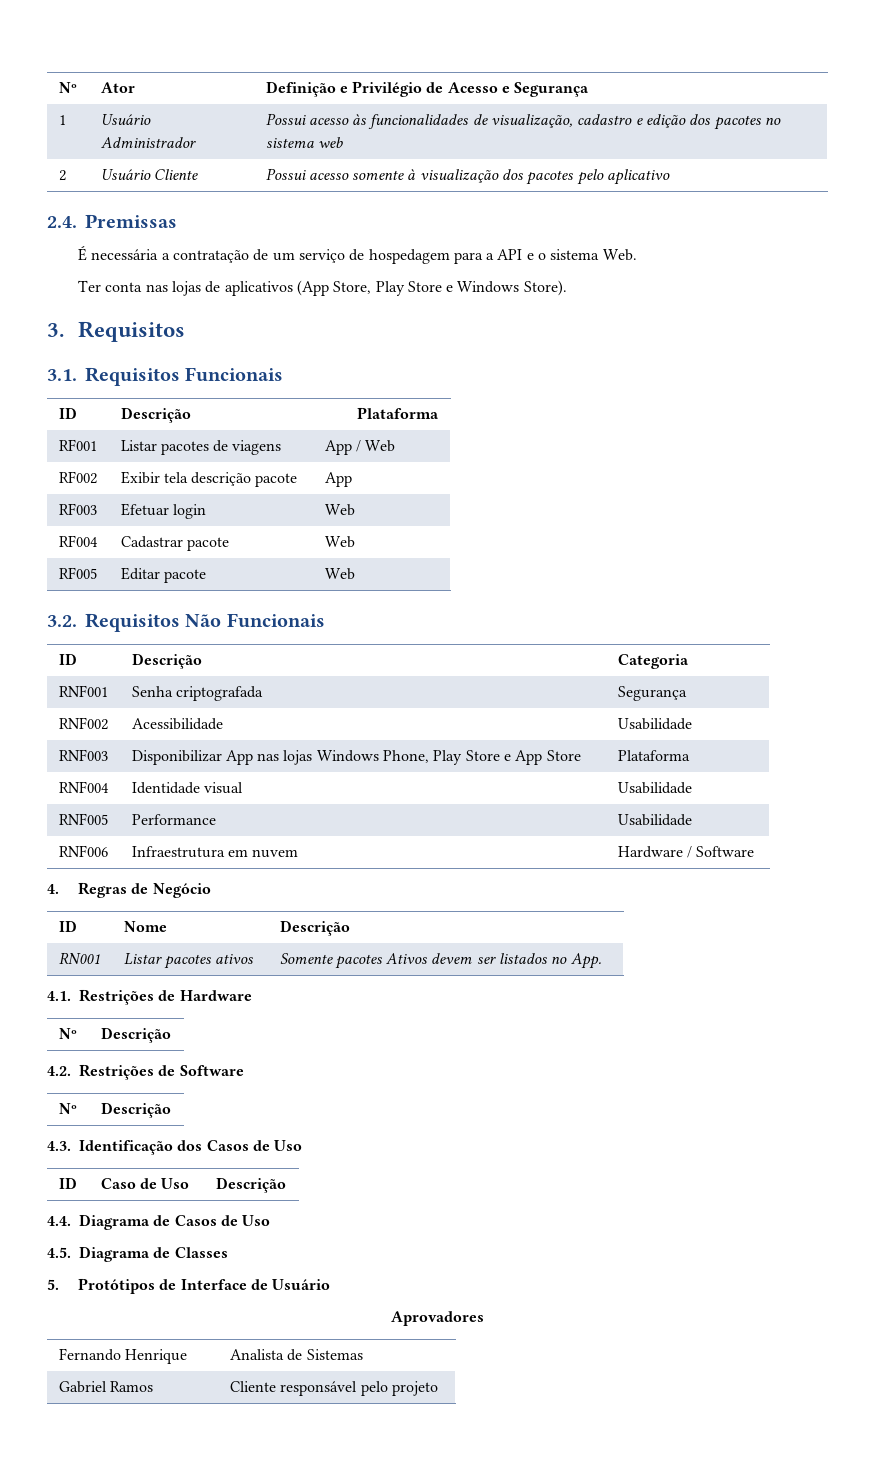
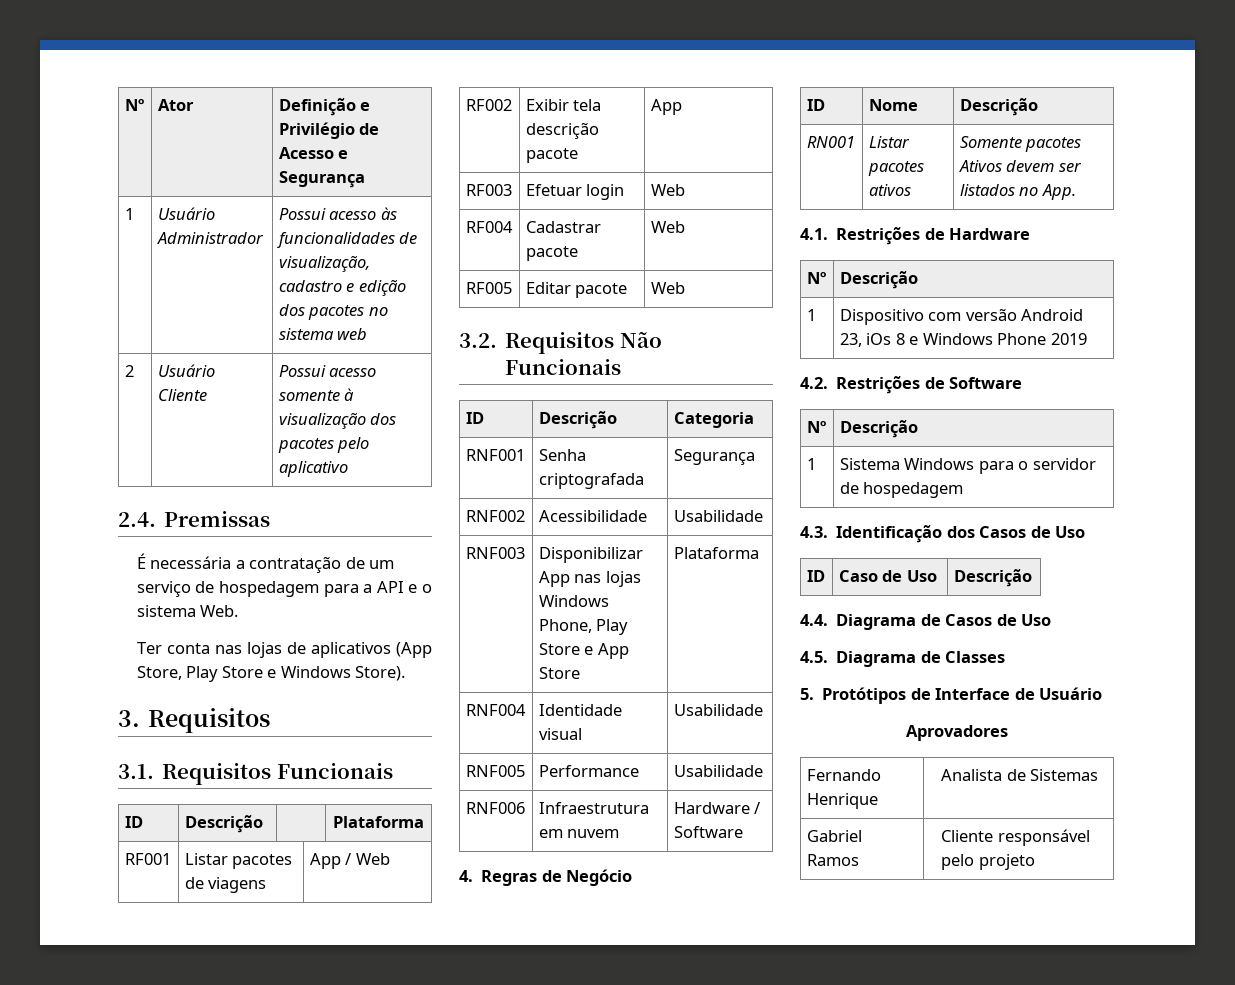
(171, 1035) none -> [806,309,816,321] [839,308,1084,325] [839,333,1087,347] // 1 | Dispositivo com versão Android 23, iOs 8 e Windows Phone 2019
(171, 1110) none -> [806,458,816,470] [839,458,1096,474] [839,482,964,498] // 1 | Sistema Windows para o servidor de hospedagem

